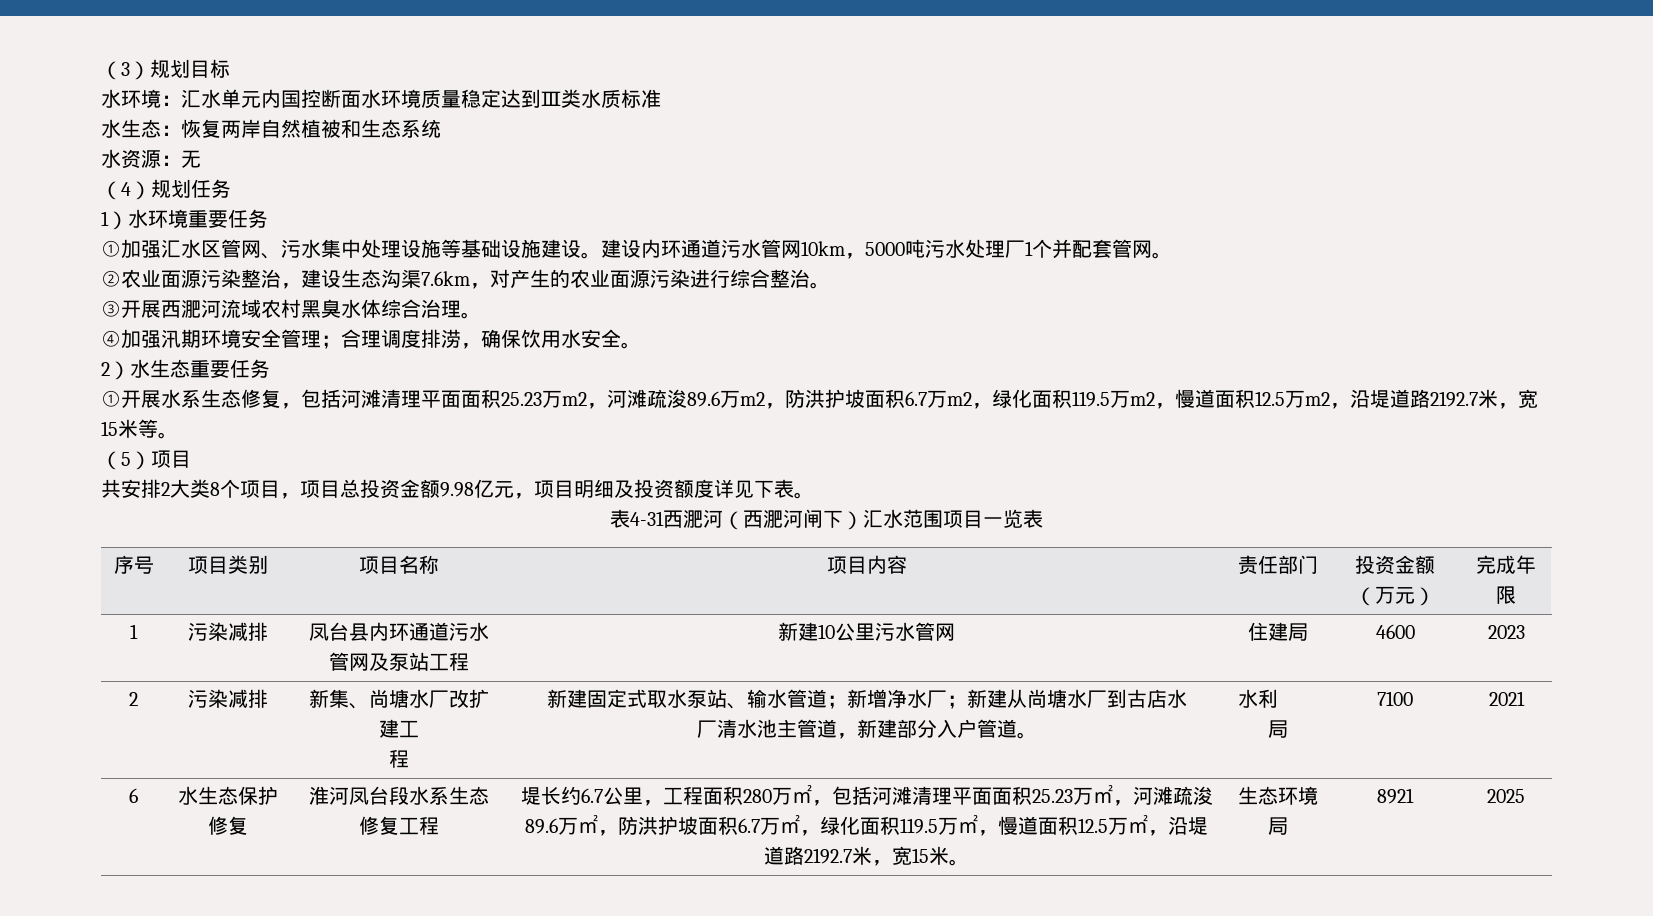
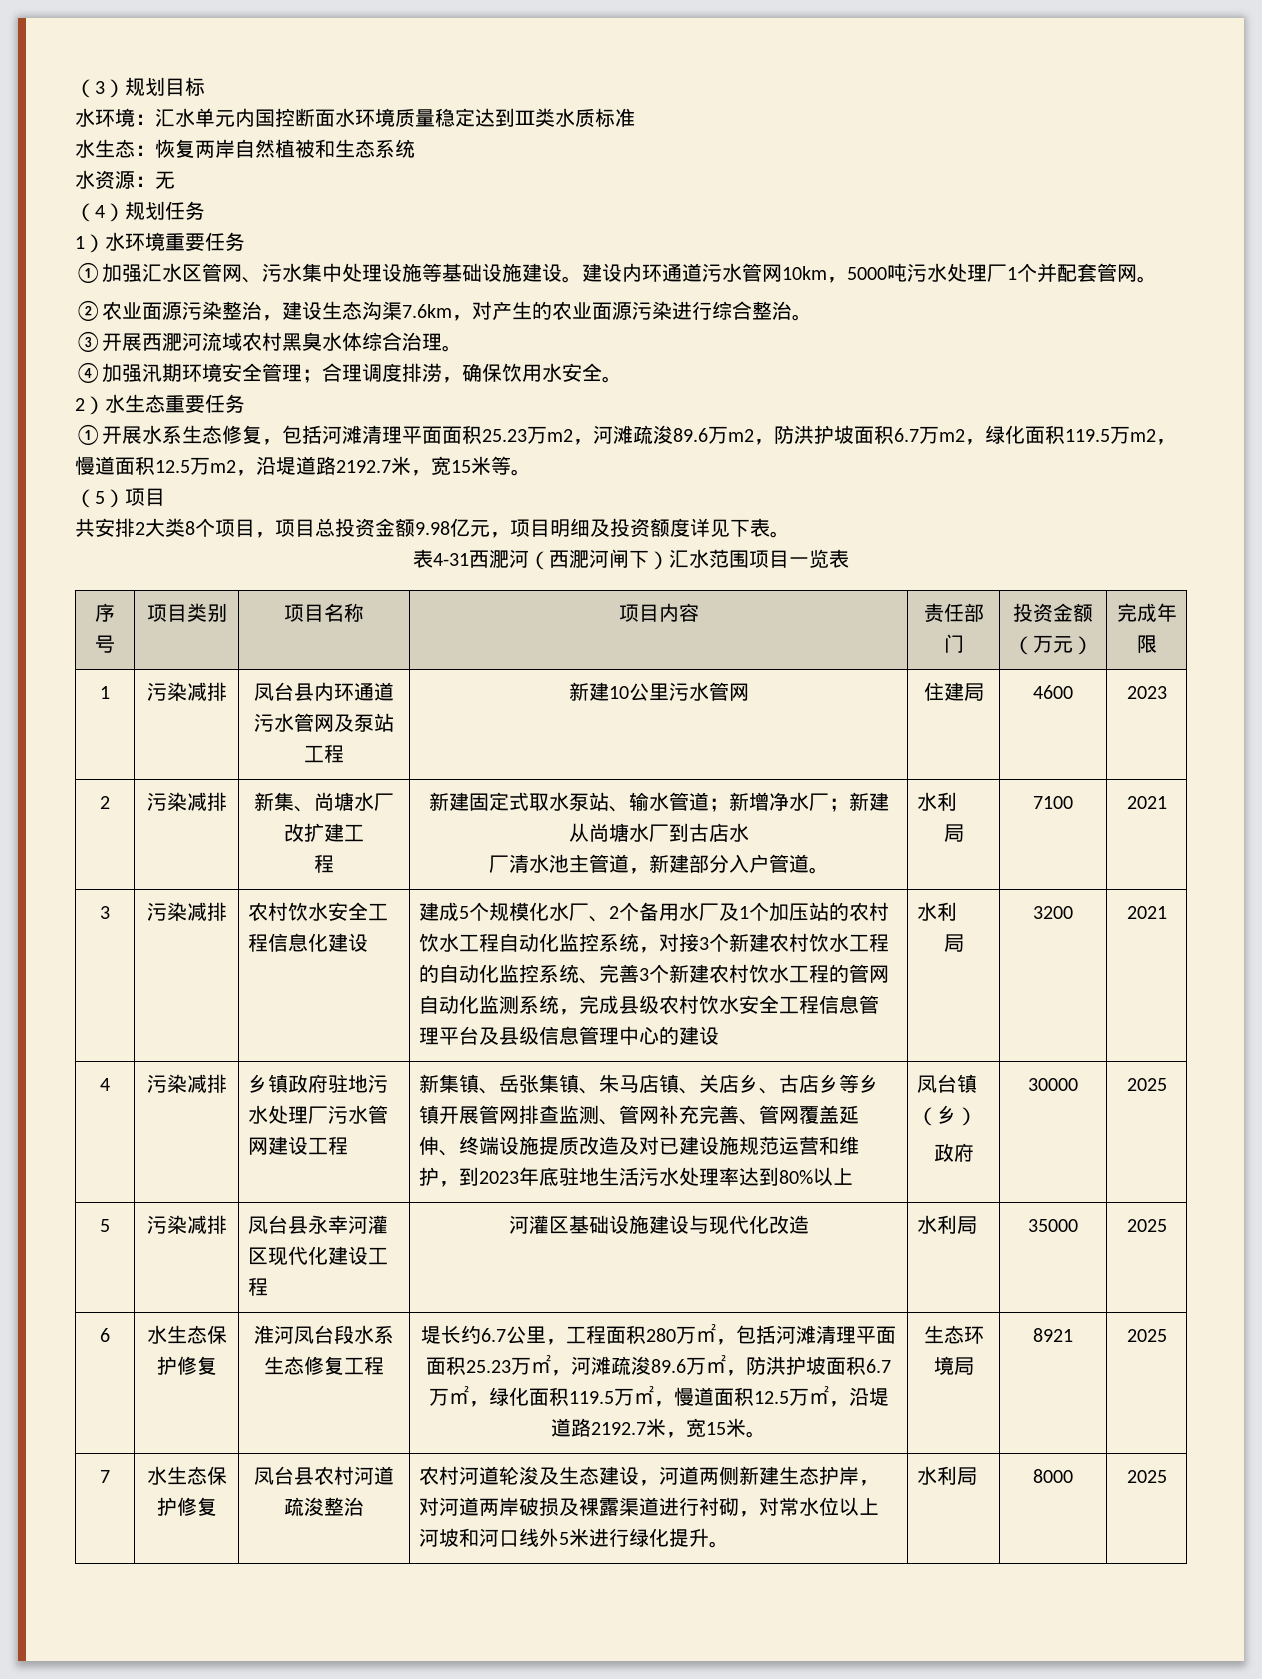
(1525, 698) none -> [100,906,110,919] [146,902,227,921] [248,902,389,921] [248,933,369,952] [419,902,890,922] [419,933,890,953] [419,964,890,984] [419,995,880,1015] [419,1026,720,1045] [917,902,958,921] [943,934,964,952] [1033,906,1073,919] [1126,906,1167,919] [100,1078,110,1091] [146,1074,227,1093] [248,1074,389,1093] [248,1105,389,1124] [248,1136,349,1155] [419,1074,880,1094] [419,1105,860,1125] [419,1136,860,1156] [419,1167,854,1187] [917,1074,978,1093] [917,1105,978,1126] [933,1143,974,1162] [1028,1078,1078,1091] [1126,1078,1167,1091] [100,1219,110,1232] [146,1215,227,1234] [248,1215,389,1234] [248,1246,389,1266] [248,1277,269,1296] [508,1215,809,1235] [917,1215,978,1234] [1028,1219,1078,1232] [1126,1219,1167,1232] // 3 | 污染减排 | 农村饮水安全工程信息化建设 | 建成5个规模化水厂、2个备用水厂及1个加压站的农村饮水工程自动化监控系统，对接3个新建农村饮水工程的自动化监控系统、完善3个新建农村饮水工程的管网自动化监测系统，完成县级农村饮水安全工程信息管理平台及县级信息管理中心的建设 | 水利 // 局 | 3200 | 2021 // 4 | 污染减排 | 乡镇政府驻地污水处理厂污水管网建设工程 | 新集镇、岳张集镇、朱马店镇、关店乡、古店乡等乡镇开展管网排查监测、管网补充完善、管网覆盖延伸、终端设施提质改造及对已建设施规范运营和维护，到2023年底驻地生活污水处理率达到80%以上 | 凤台镇（乡） // 政府 | 30000 | 2025 // 5 | 污染减排 | 凤台县永幸河灌区现代化建设工程 | 河灌区基础设施建设与现代化改造 | 水利局 | 35000 | 2025
(1525, 796) none -> [100,1470,110,1483] [146,1466,227,1485] [156,1497,217,1516] [254,1466,395,1485] [284,1497,365,1516] [419,1466,880,1486] [419,1497,880,1517] [419,1528,730,1548] [917,1466,978,1485] [1033,1469,1073,1483] [1126,1470,1167,1483] // 7 | 水生态保护修复 | 凤台县农村河道疏浚整治 | 农村河道轮浚及生态建设，河道两侧新建生态护岸，对河道两岸破损及裸露渠道进行衬砌，对常水位以上河坡和河口线外5米进行绿化提升。 | 水利局 | 8000 | 2025

